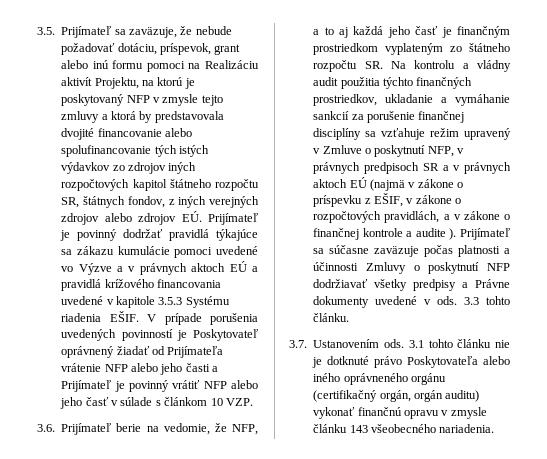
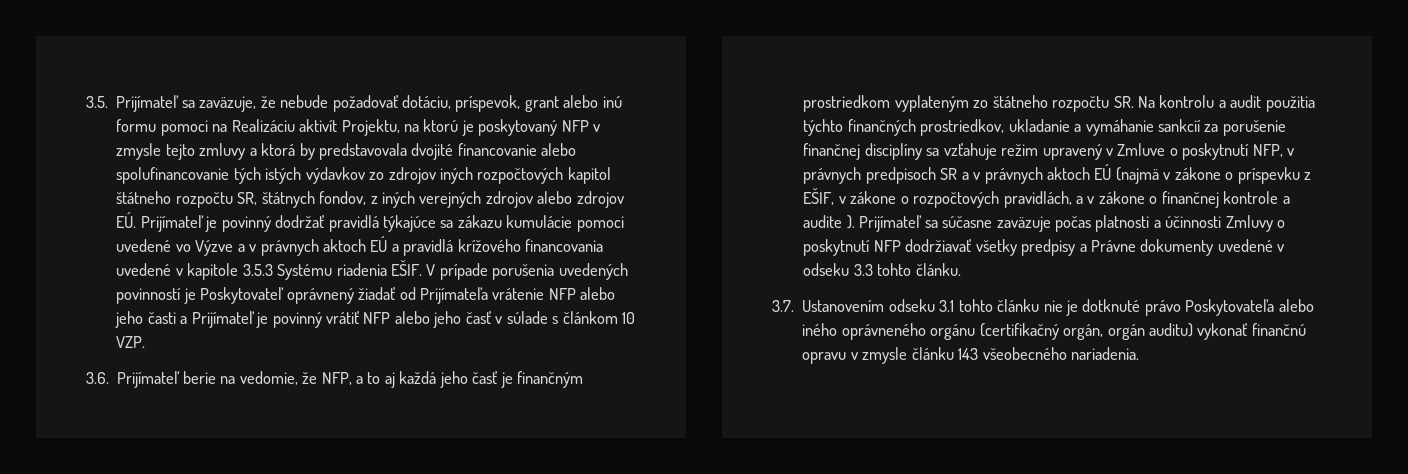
[477,60,511,72] vládny -> (1226, 104) none
[437,296,458,305] ods. -> [803,263,850,276] odseku
[384,339,404,348] ods. -> [888,299,935,312] odseku

